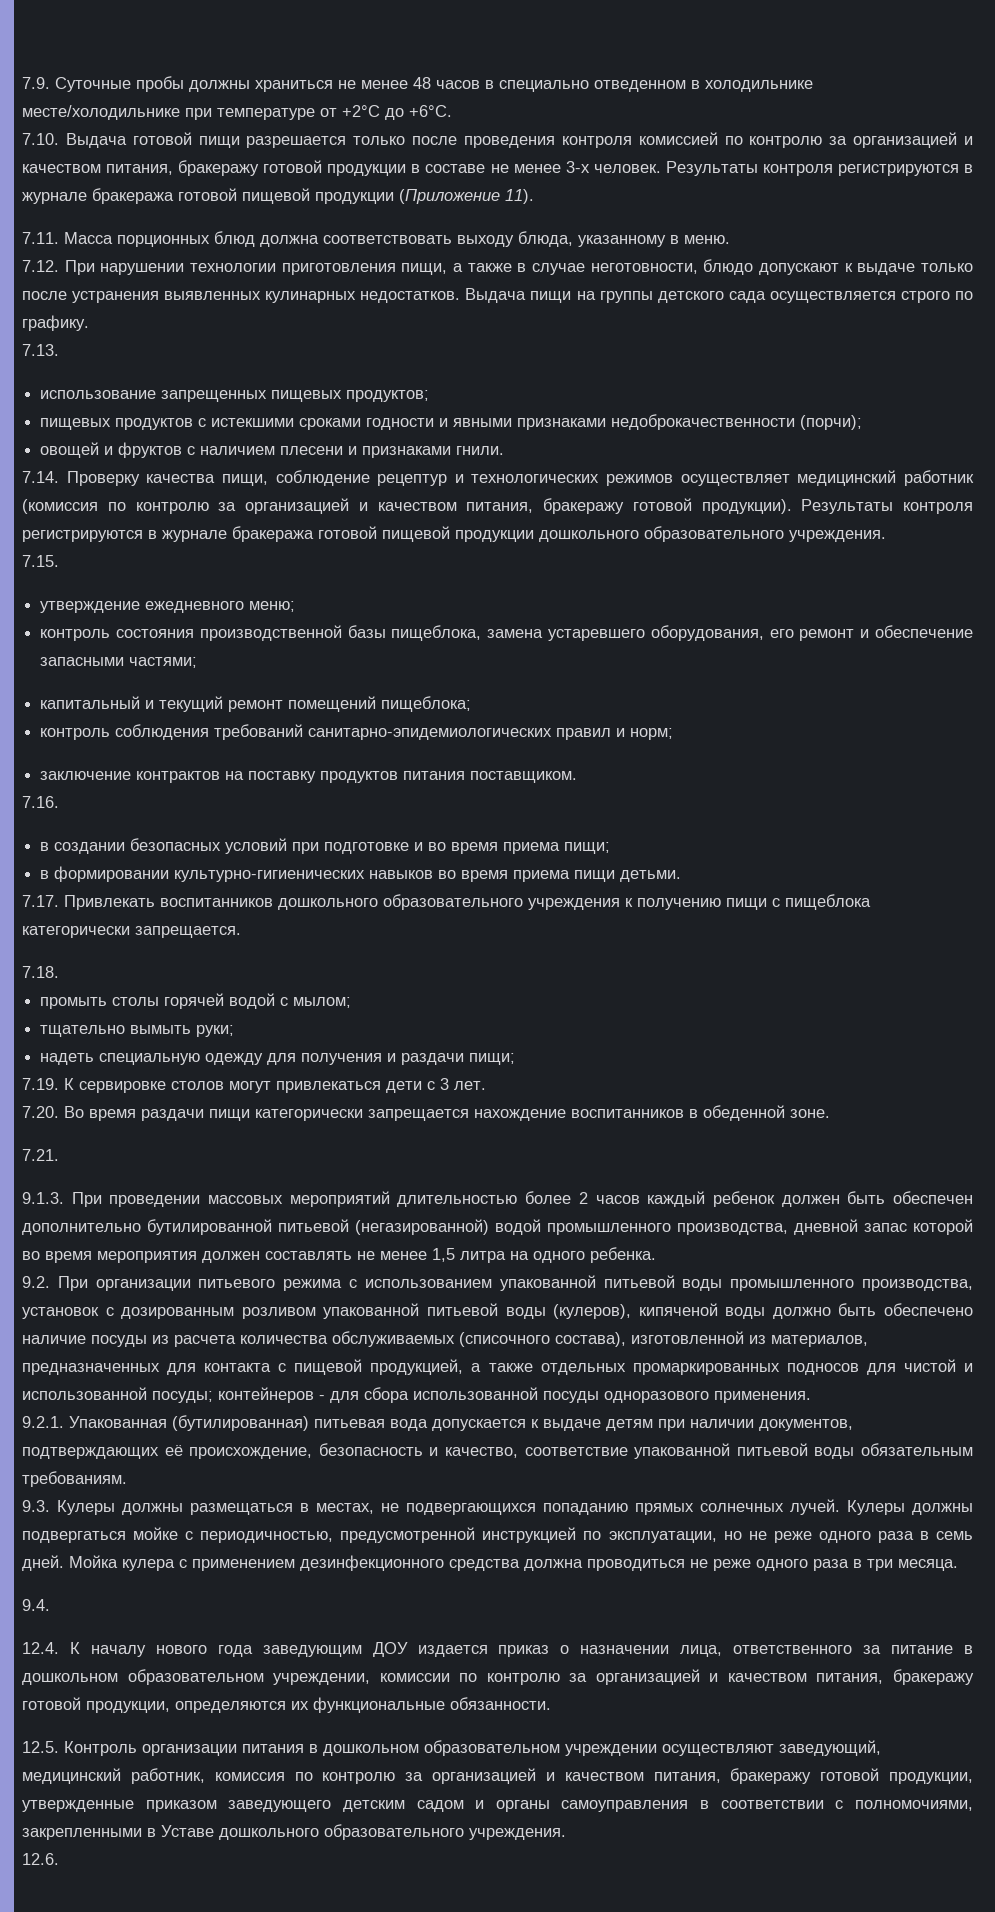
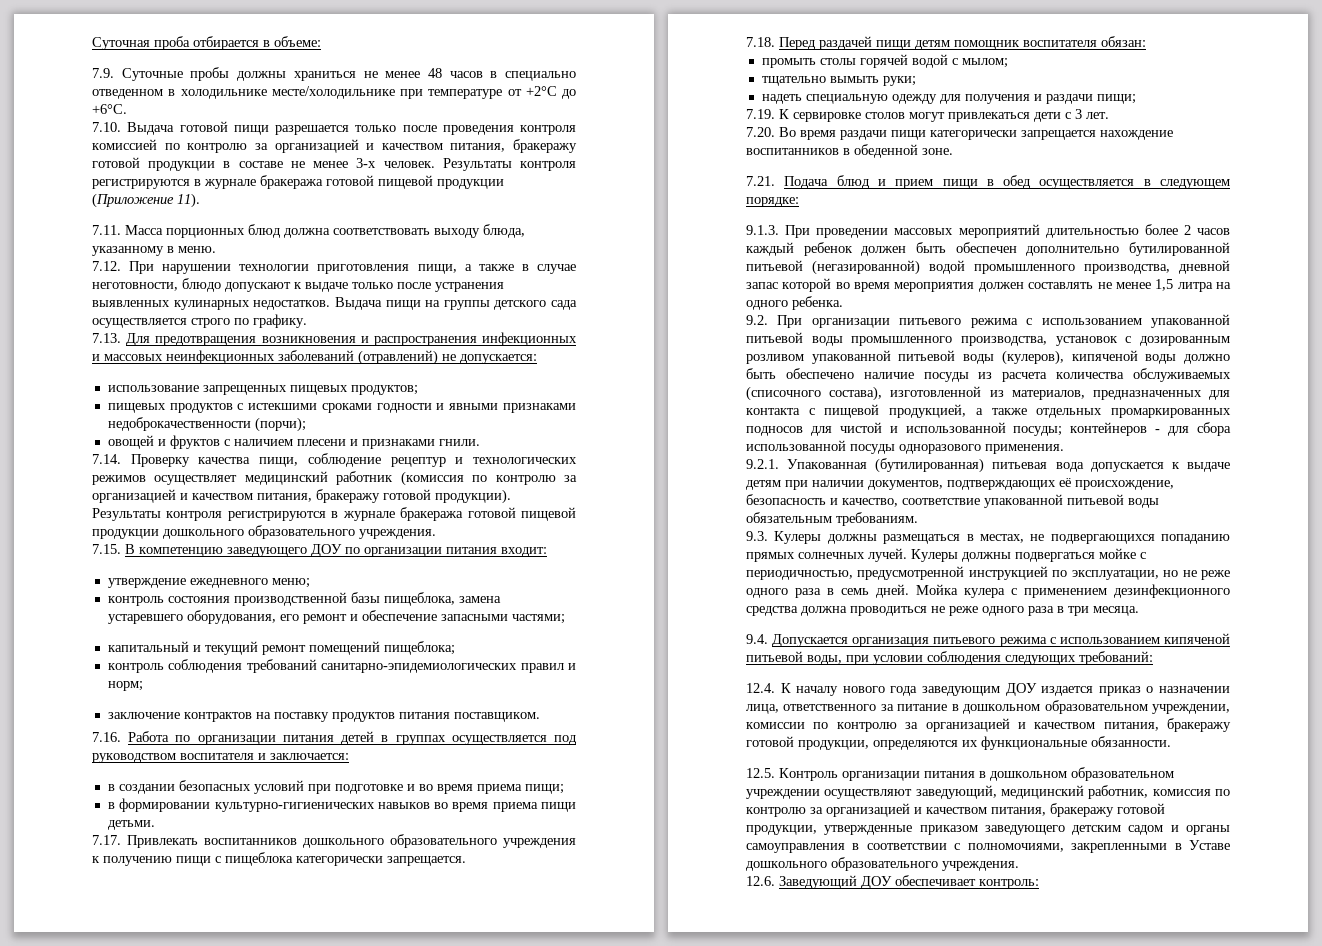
(22, 83) none -> [92,36,321,50] Суточная проба отбирается в объеме: //
(59, 350) none -> [126,332,577,346] [92,350,537,365] Для предотвращения возникновения и распространения инфекционных и массовых неинфекционных заболеваний (отравлений) не допускается:
(59, 561) none -> [125,544,547,557] В компетенцию заведующего ДОУ по организации питания входит:
(59, 802) none -> [128,731,577,745] [92,753,349,763] Работа по организации питания детей в группах осуществляется под руководством воспитателя и заключается:
(59, 972) none -> [779,36,1146,50] Перед раздачей пищи детям помощник воспитателя обязан:
(59, 1155) none -> [784,175,1230,189] [746,197,799,207] Подача блюд и прием пищи в обед осуществляется в следующем порядке:
(50, 1605) none -> [772,633,1230,647] [746,651,1153,665] Допускается организация питьевого режима с использованием кипяченой питьевой воды, при условии соблюдения следующих требований:
(59, 1859) none -> [779,875,1039,889] Заведующий ДОУ обеспечивает контроль:

